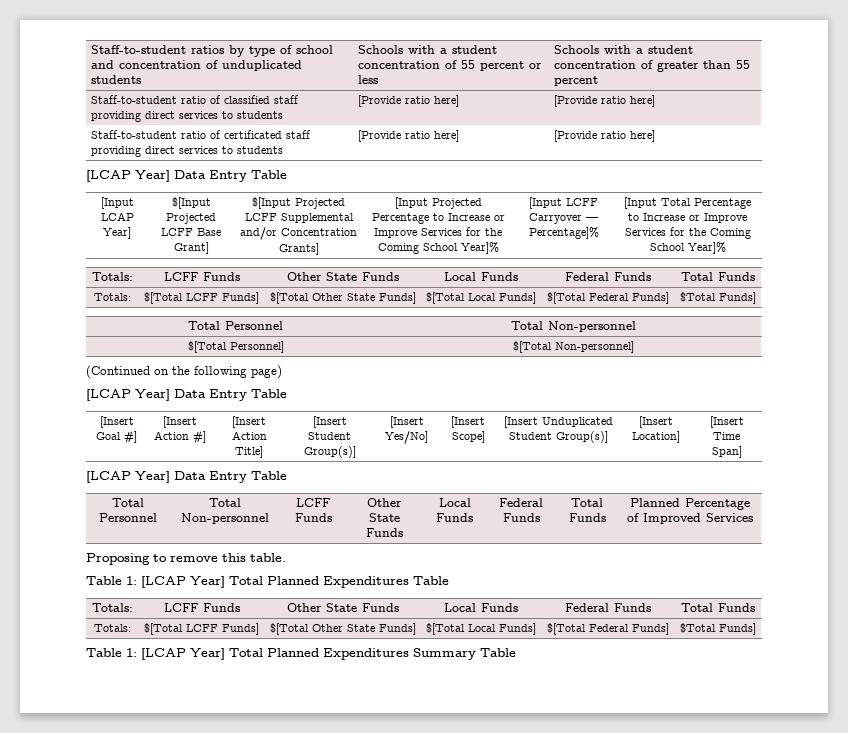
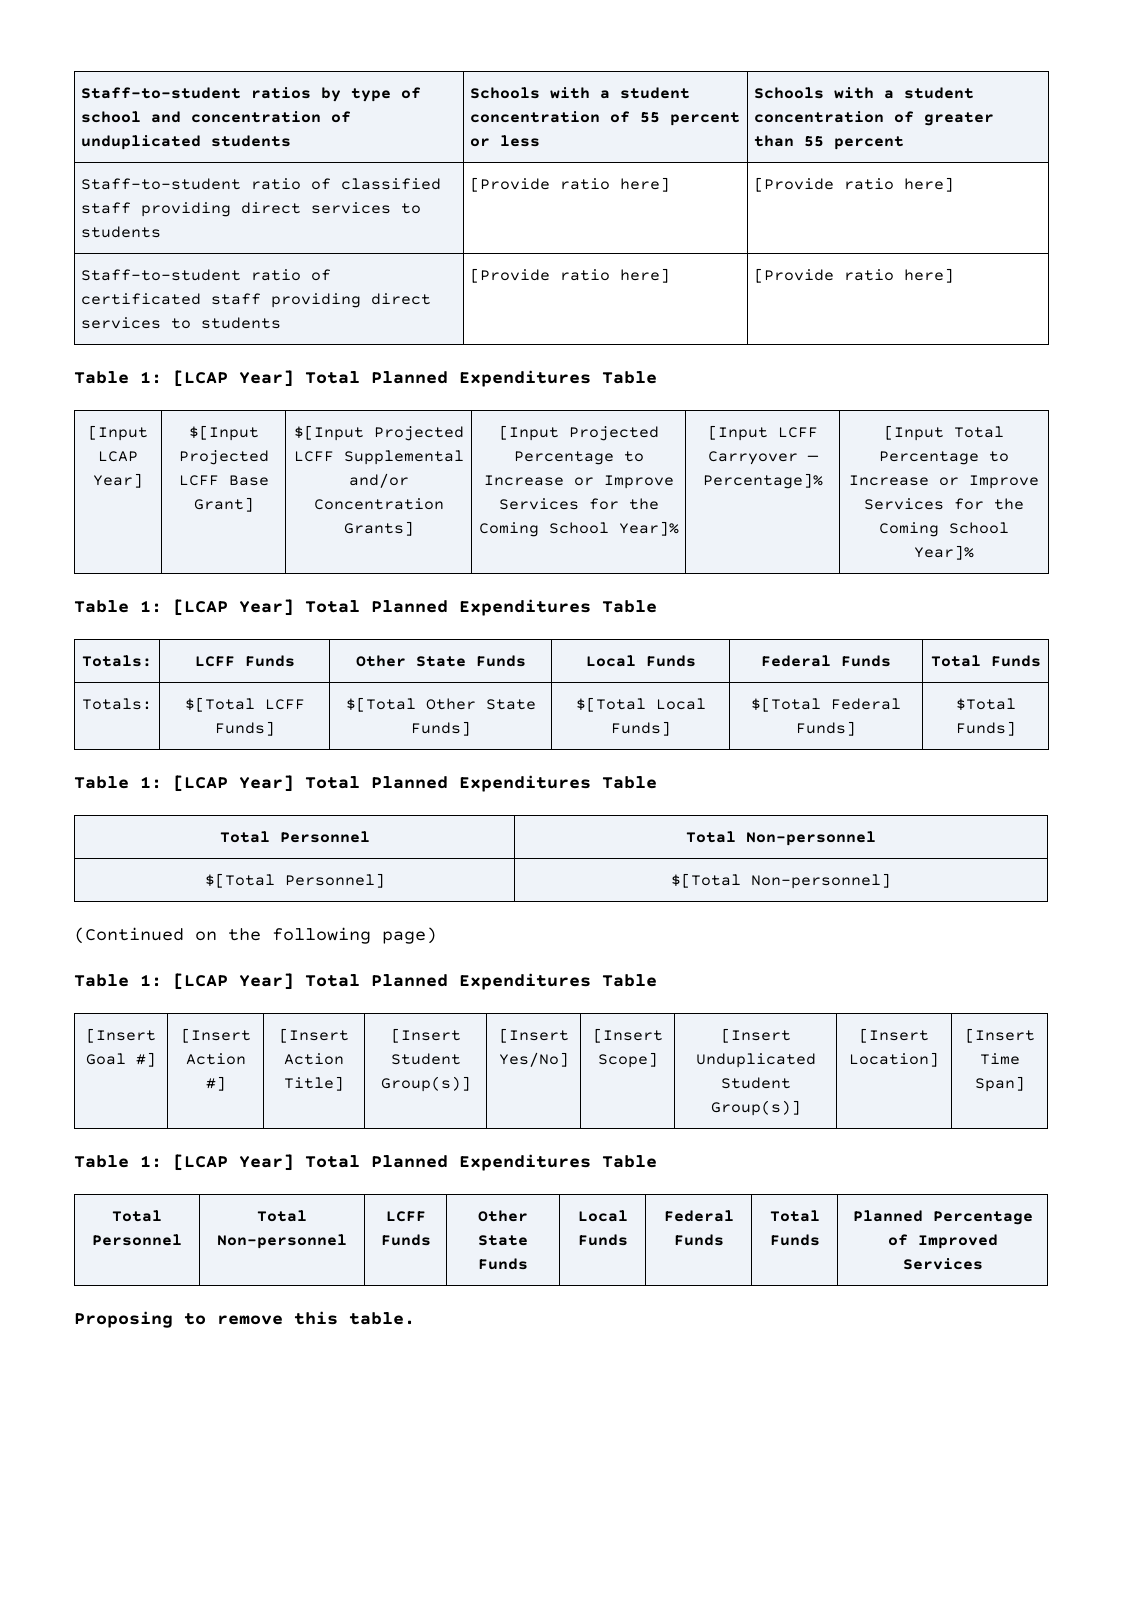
[86,170,247,182] [LCAP Year] Data Entry -> [74,370,591,387] Table 1: [LCAP Year] Total Planned Expenditures
[92,272,133,281] [163,272,240,281] [286,272,399,281] [444,272,518,281] [564,272,651,281] [680,272,755,281] [94,293,131,301] [144,292,259,304] [269,292,416,304] [426,292,536,304] [546,292,669,304] [679,292,756,304] [188,321,283,330] [510,321,636,332] [187,341,284,353] [512,341,634,353] [86,365,282,379] [86,389,287,401] [99,416,134,428] [96,430,137,444] [162,416,197,428] [153,430,206,444] [232,416,266,428] [231,431,267,440] [235,446,263,458] [312,416,347,428] [308,432,351,440] [303,446,356,458] [389,416,424,428] [385,431,428,444] [451,416,485,428] [451,431,485,443] [504,416,613,428] [509,431,608,443] [639,416,673,428] [632,431,680,443] [709,416,744,428] [713,432,740,440] [711,446,742,458] [86,471,287,483] [111,498,144,507] [98,513,157,522] [209,498,241,507] [181,513,269,524] [296,498,330,507] [294,513,332,522] [367,498,402,507] [368,513,400,522] [365,528,403,537] [438,498,471,507] [436,513,473,522] [499,498,543,507] [502,513,540,522] [571,498,603,507] [568,513,606,522] [629,498,750,510] [626,513,753,524] [86,553,286,565] // Totals: | LCFF Funds | Other State Funds | Local Funds | Federal Funds | Total Funds // Totals: | $[Total LCFF Funds] | $[Total Other State Funds] | $[Total Local Funds] | $[Total Federal Funds] | $Total Funds] // Total Personnel | Total Non-personnel // $[Total Personnel] | $[Total Non-personnel] // (Continued on the following page) // [LCAP Year] Data Entry Table // [Insert Goal #] | [Insert Action #] | [Insert Action Title] | [Insert Student Group(s)] | [Insert Yes/No] | [Insert Scope] | [Insert Unduplicated Student Group(s)] | [Insert Location] | [Insert Time Span] // [LCAP Year] Data Entry Table // Total Personnel | Total Non-personnel | LCFF Funds | Other State Funds | Local Funds | Federal Funds | Total Funds | Planned Percentage of Improved Services // Proposing to remove this table. -> (974, 552) none
[413,648,516,660] Summary Table -> [602,776,657,789] [219,831,370,843] [686,831,876,846] [204,873,385,888] [671,873,891,889] [74,927,437,944] [74,973,657,990] [86,1028,156,1043] [86,1052,156,1067] [180,1028,251,1043] [185,1053,246,1065] [205,1076,226,1091] [279,1028,349,1043] [284,1053,344,1065] [284,1076,344,1091] [390,1028,461,1043] [390,1053,461,1065] [380,1076,471,1092] [498,1028,569,1043] [498,1052,569,1067] [592,1028,663,1043] [597,1052,658,1068] [720,1028,791,1043] [695,1053,816,1068] [720,1077,791,1089] [710,1100,801,1116] [859,1028,929,1043] [849,1052,939,1067] [964,1028,1035,1043] [979,1053,1020,1065] [974,1076,1025,1092] [74,1154,657,1171] [112,1210,162,1222] [92,1234,182,1246] [257,1210,307,1222] [217,1234,347,1249] [385,1211,426,1222] [380,1234,431,1246] [478,1210,528,1222] [478,1235,528,1246] [478,1258,528,1270] [577,1210,628,1222] [577,1234,628,1246] [663,1210,734,1222] [673,1234,724,1246] [769,1210,820,1222] [769,1234,820,1246] [852,1210,1033,1225] [887,1234,998,1249] [902,1258,983,1270] [74,1311,415,1328] Table // Total Personnel | Total Non-personnel // $[Total Personnel] | $[Total Non-personnel] // (Continued on the following page) // Table 1: [LCAP Year] Total Planned Expenditures Table // [Insert Goal #] | [Insert Action #] | [Insert Action Title] | [Insert Student Group(s)] | [Insert Yes/No] | [Insert Scope] | [Insert Unduplicated Student Group(s)] | [Insert Location] | [Insert Time Span] // Table 1: [LCAP Year] Total Planned Expenditures Table // Total Personnel | Total Non-personnel | LCFF Funds | Other State Funds | Local Funds | Federal Funds | Total Funds | Planned Percentage of Improved Services // Proposing to remove this table.

